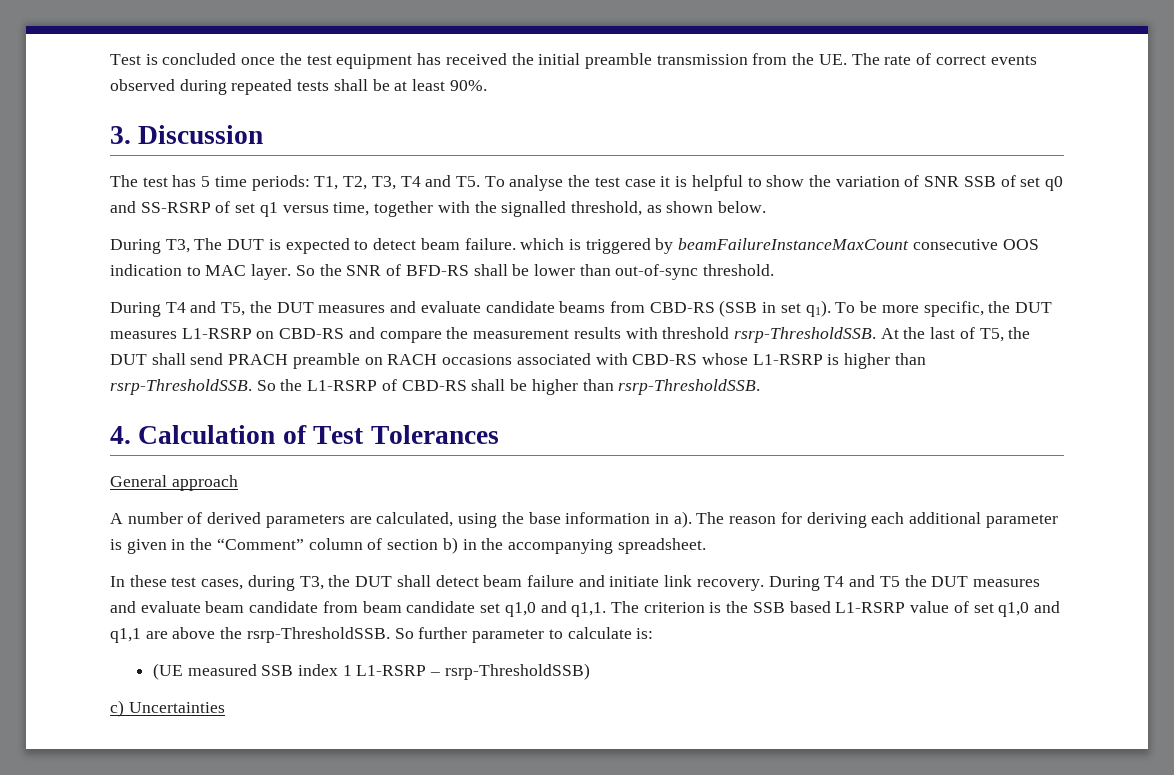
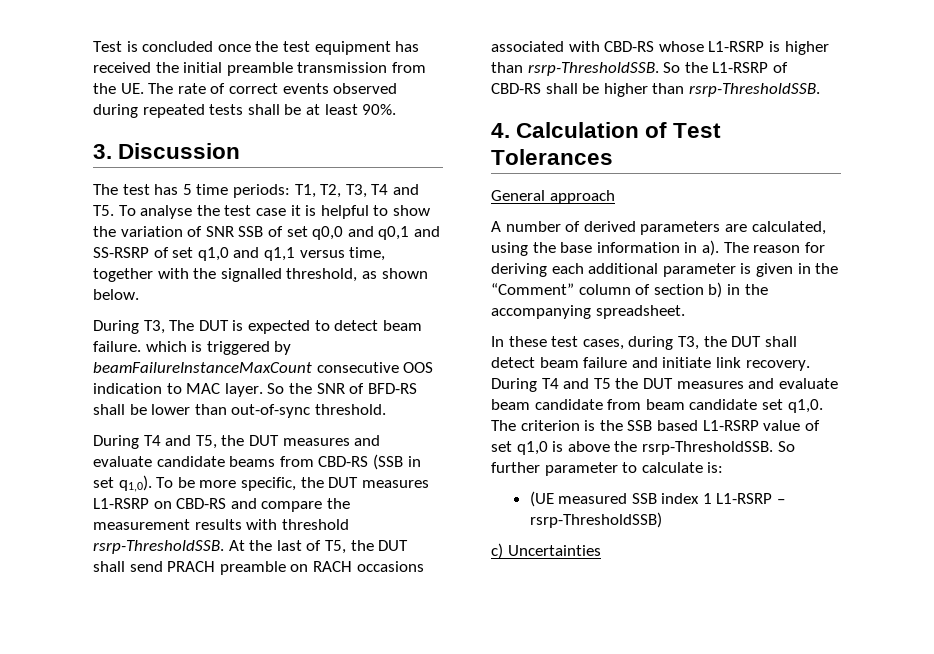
[1045,176,1064,191] q0 -> [312,226,410,240] q0,0 and q0,1
[259,202,278,217] q1 -> [197,247,295,261] q1,0 and q1,1
[805,300,831,317] q1). -> [118,475,152,492] q1,0).
[504,601,607,617] q1,0 and q1,1. -> [787,399,823,413] q1,0.
[1033,601,1060,613] [110,628,168,643] and q1,1 are -> [552,441,564,452] is

